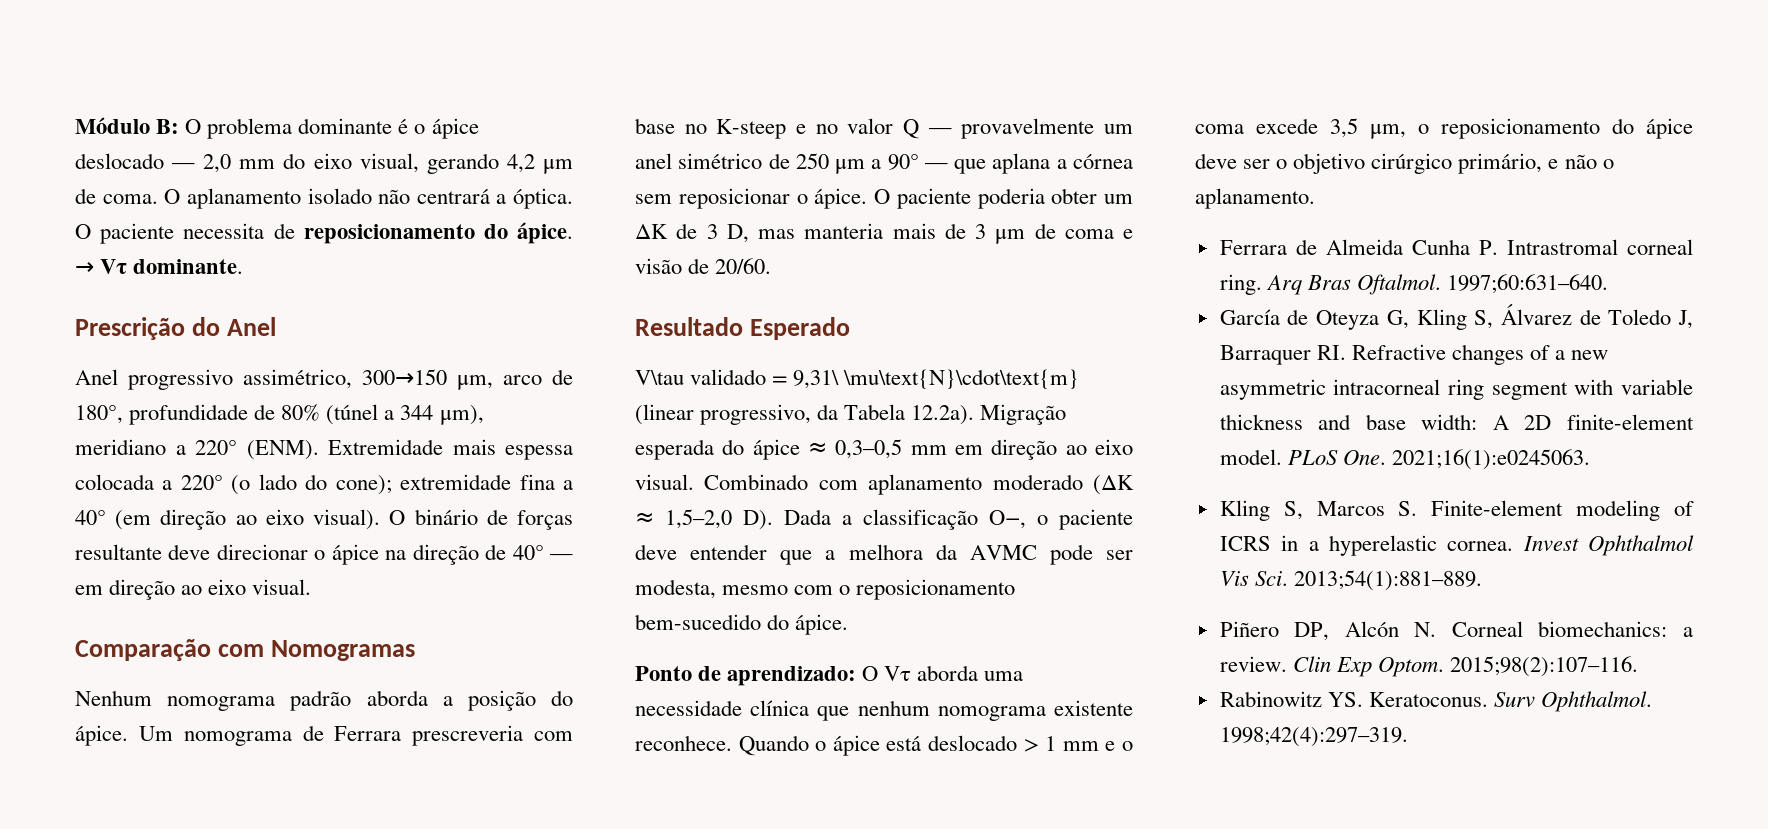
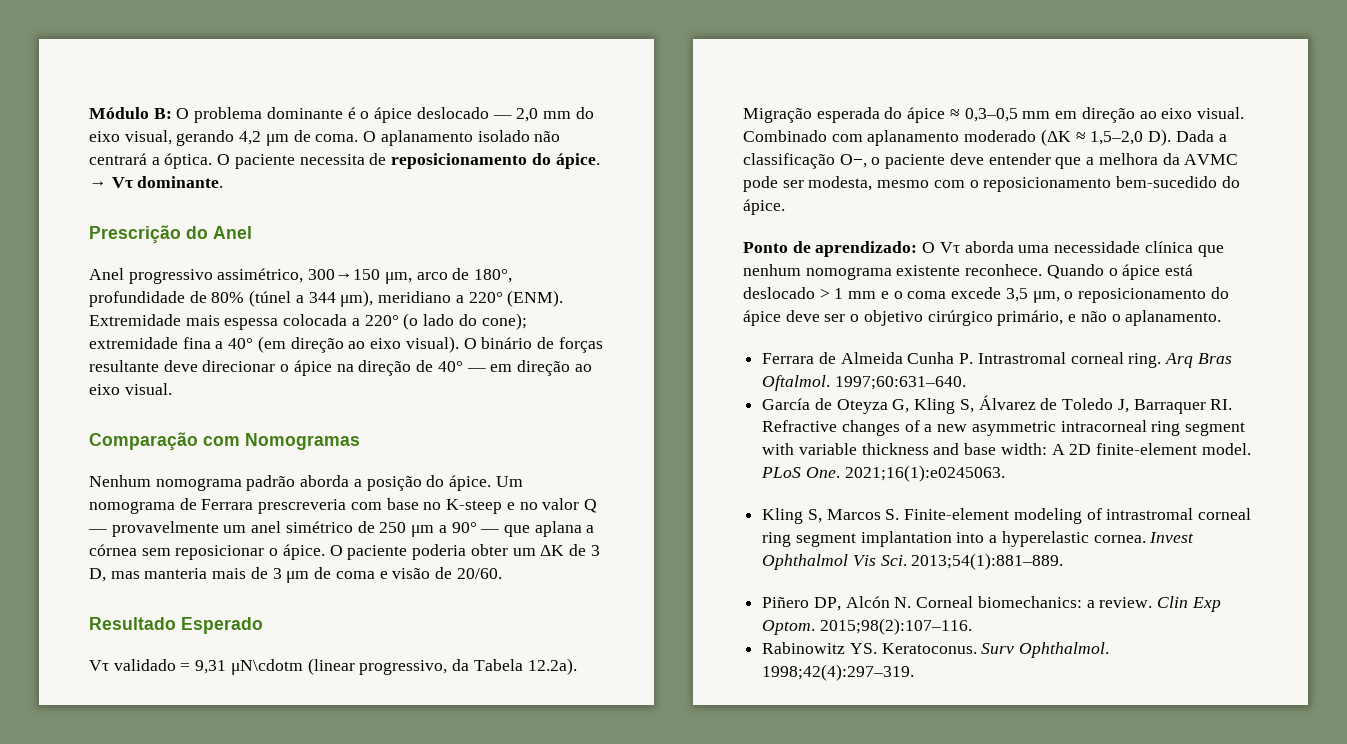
[635,370,684,385] V\tau -> [89,660,109,671] Vτ
[793,369,1080,389] 9,31\ \mu\text{N}\cdot\text{m} -> [195,659,303,675] 9,31 μN\cdotm
[1219,535,1299,551] ICRS in -> [1106,508,1252,520] [762,531,985,547] intrastromal corneal ring segment implantation into

